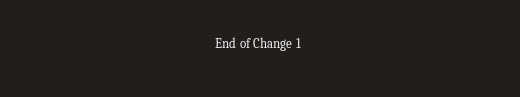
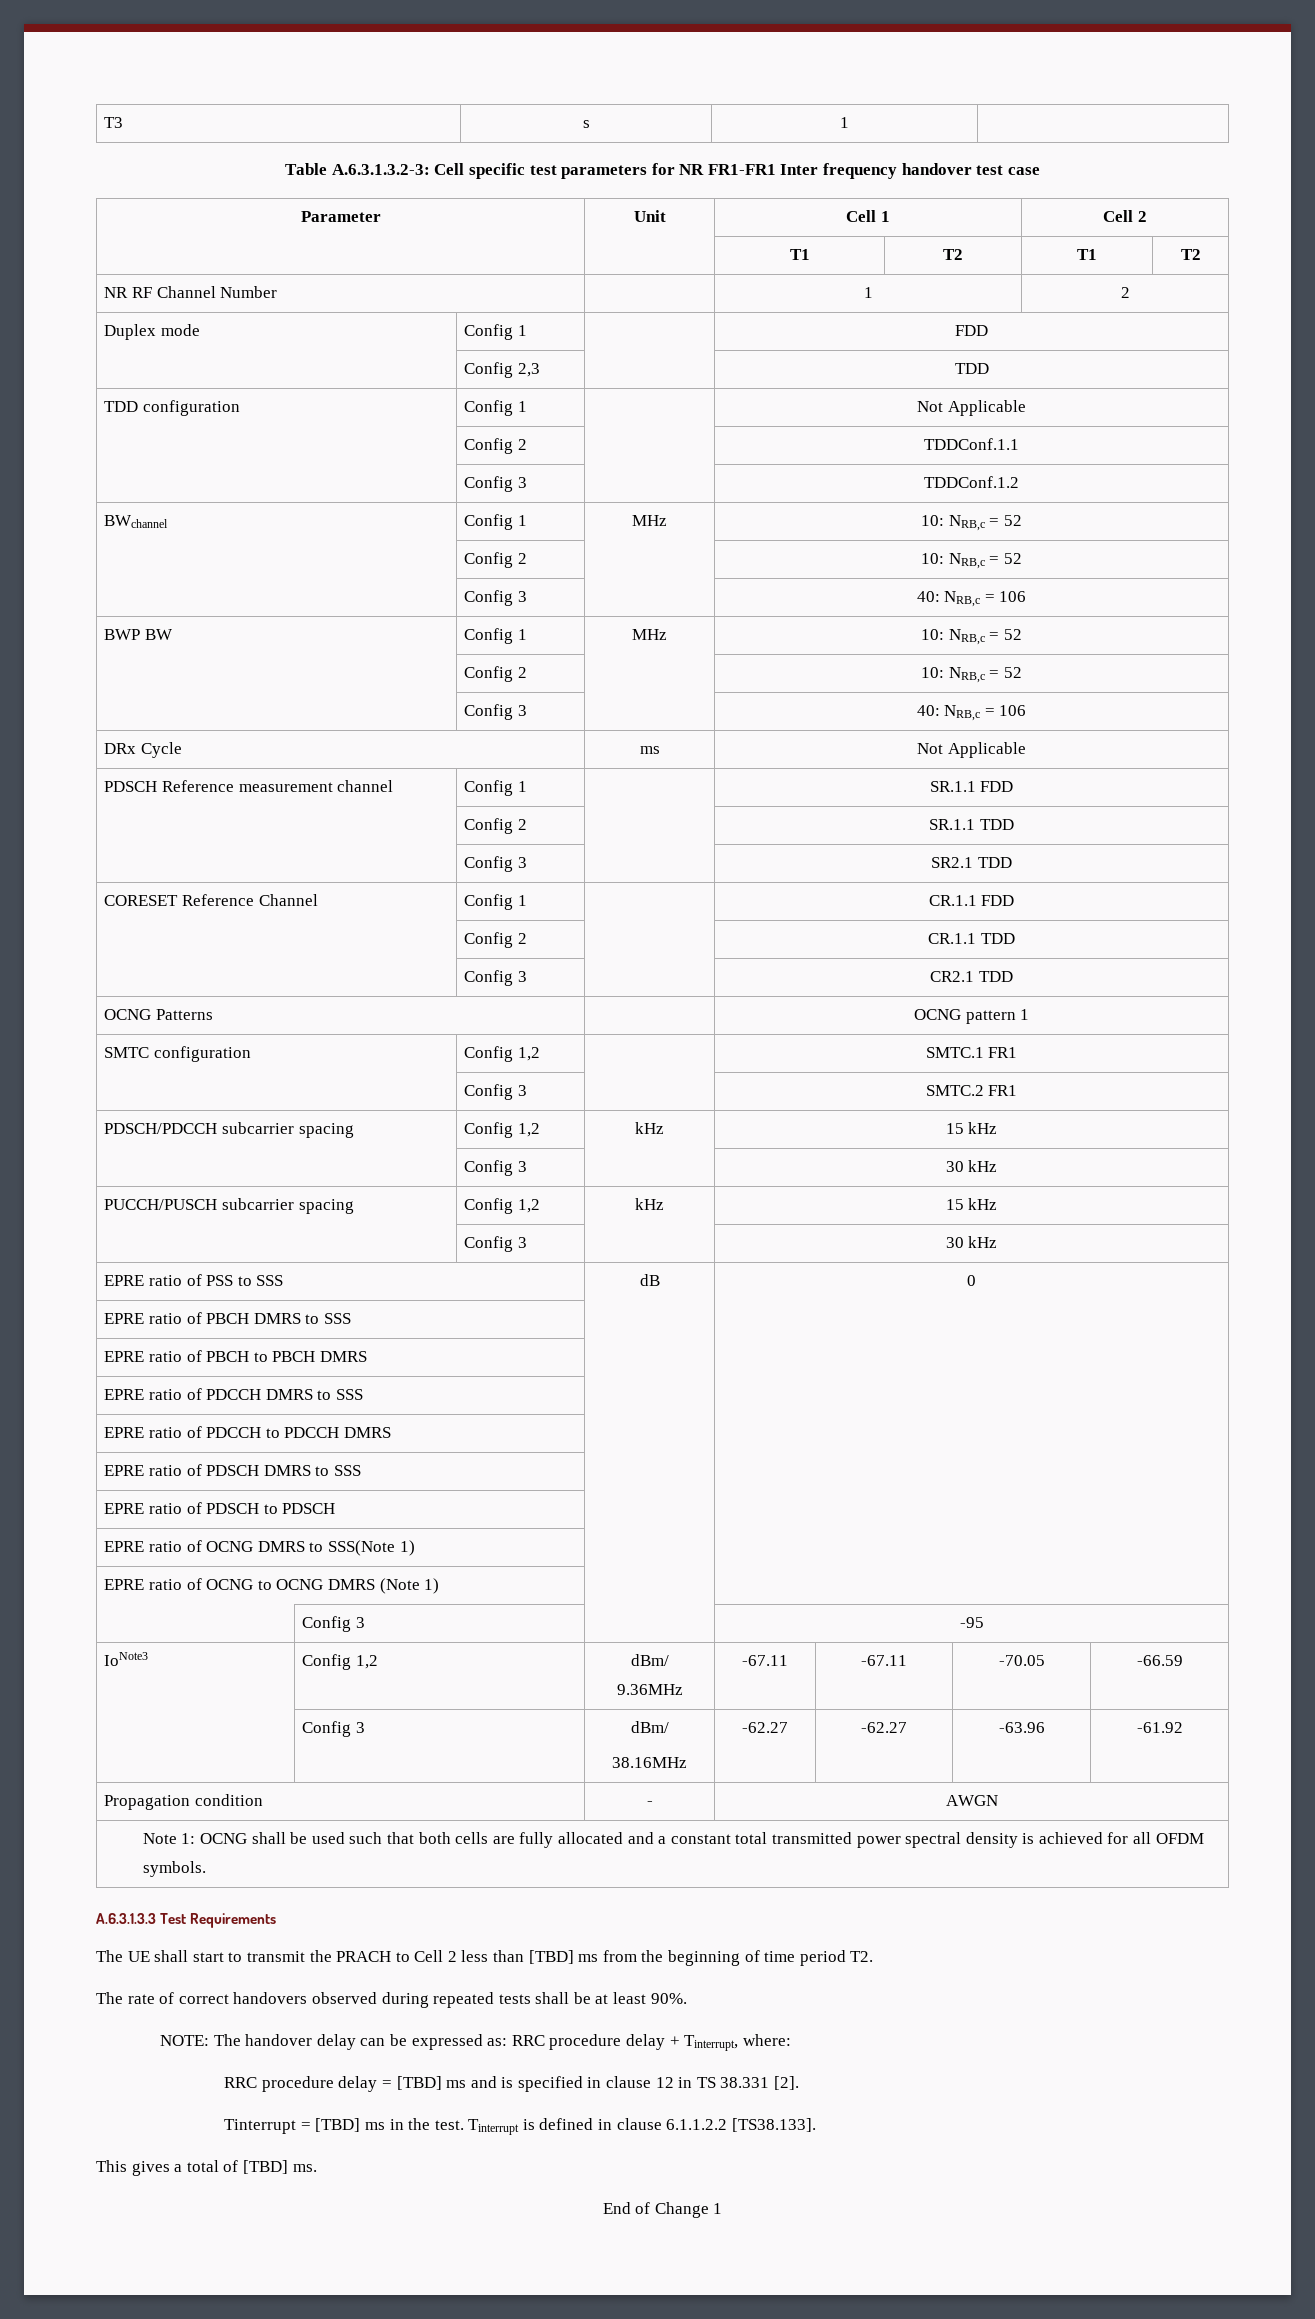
(215, 42) none -> [104,117,124,128] [582,120,590,128] [840,117,849,128] [285,163,1040,179] [300,211,381,222] [633,210,666,222] [846,210,890,222] [1103,210,1147,222] [789,249,810,260] [943,249,963,260] [1077,249,1097,260] [1180,249,1201,260] [104,286,278,298] [863,287,873,298] [1120,287,1130,298] [104,324,201,340] [464,324,528,340] [955,325,988,336] [464,362,541,378] [954,363,989,374] [104,400,241,416] [464,400,528,416] [917,400,1026,416] [464,438,528,454] [924,438,1019,450] [464,476,528,492] [924,476,1019,488] [104,515,169,528] [464,514,528,530] [632,515,667,526] [921,515,1022,531] [464,552,528,568] [921,553,1022,569] [464,590,528,606] [916,591,1027,607] [104,629,174,640] [464,628,528,644] [632,629,667,640] [921,629,1022,645] [464,666,528,682] [921,667,1022,683] [464,704,528,720] [916,705,1027,721] [104,742,183,758] [639,746,660,754] [917,742,1026,758] [104,780,394,792] [464,780,528,796] [929,781,1014,792] [464,818,528,834] [929,819,1014,830] [464,856,528,872] [931,857,1012,868] [104,894,318,906] [464,894,528,910] [928,895,1015,906] [464,932,528,948] [928,933,1015,944] [464,970,528,986] [930,971,1013,982] [104,1009,214,1020] [913,1009,1030,1024] [104,1046,252,1062] [464,1046,541,1062] [925,1047,1018,1058] [464,1084,528,1100] [925,1085,1018,1096] [104,1122,354,1138] [464,1122,541,1138] [635,1122,664,1134] [945,1122,998,1134] [464,1160,528,1176] [945,1160,998,1172] [104,1198,354,1214] [464,1198,541,1214] [635,1198,664,1210] [945,1198,998,1210] [464,1236,528,1252] [945,1236,998,1248] [104,1274,284,1286] [639,1274,660,1286] [967,1275,976,1286] [104,1312,351,1324] [104,1350,367,1362] [104,1388,363,1400] [104,1426,391,1438] [104,1464,361,1476] [104,1502,336,1514] [104,1540,415,1556] [104,1578,440,1594] [302,1616,366,1632] [959,1617,984,1628] [104,1652,149,1666] [302,1654,379,1670] [630,1654,669,1666] [616,1684,683,1695] [742,1655,788,1666] [861,1655,907,1666] [998,1655,1045,1666] [1136,1655,1183,1666] [302,1721,366,1737] [630,1721,669,1733] [612,1757,687,1768] [742,1722,788,1733] [861,1722,907,1733] [998,1722,1045,1733] [1136,1722,1183,1733] [104,1794,264,1810] [646,1801,653,1806] [945,1795,998,1806] [142,1832,1204,1848] [142,1861,206,1877] [96,1913,277,1928] [96,1950,874,1966] [96,1992,687,2008] [160,2034,791,2051] [224,2076,800,2092] [224,2118,816,2135] [96,2160,317,2176] T3 | s | 1 | // Table A.6.3.1.3.2-3: Cell specific test parameters for NR FR1-FR1 Inter frequency handover test case // Parameter | Unit | Cell 1 | Cell 2 // | | T1 | T2 | T1 | T2 // NR RF Channel Number | | 1 | 2 // Duplex mode | Config 1 | | FDD // | Config 2,3 | | TDD // TDD configuration | Config 1 | | Not Applicable // | Config 2 | | TDDConf.1.1 // | Config 3 | | TDDConf.1.2 // BWchannel | Config 1 | MHz | 10: NRB,c = 52 // | Config 2 | | 10: NRB,c = 52 // | Config 3 | | 40: NRB,c = 106 // BWP BW | Config 1 | MHz | 10: NRB,c = 52 // | Config 2 | | 10: NRB,c = 52 // | Config 3 | | 40: NRB,c = 106 // DRx Cycle | ms | Not Applicable // PDSCH Reference measurement channel | Config 1 | | SR.1.1 FDD // | Config 2 | | SR.1.1 TDD // | Config 3 | | SR2.1 TDD // CORESET Reference Channel | Config 1 | | CR.1.1 FDD // | Config 2 | | CR.1.1 TDD // | Config 3 | | CR2.1 TDD // OCNG Patterns | | OCNG pattern 1 // SMTC configuration | Config 1,2 | | SMTC.1 FR1 // | Config 3 | | SMTC.2 FR1 // PDSCH/PDCCH subcarrier spacing | Config 1,2 | kHz | 15 kHz // | Config 3 | | 30 kHz // PUCCH/PUSCH subcarrier spacing | Config 1,2 | kHz | 15 kHz // | Config 3 | | 30 kHz // EPRE ratio of PSS to SSS | dB | 0 // EPRE ratio of PBCH DMRS to SSS | | // EPRE ratio of PBCH to PBCH DMRS | | // EPRE ratio of PDCCH DMRS to SSS | | // EPRE ratio of PDCCH to PDCCH DMRS | | // EPRE ratio of PDSCH DMRS to SSS | | // EPRE ratio of PDSCH to PDSCH | | // EPRE ratio of OCNG DMRS to SSS(Note 1) | | // EPRE ratio of OCNG to OCNG DMRS (Note 1) | | // | Config 3 | | -95 // IoNote3 | Config 1,2 | dBm/ // 9.36MHz | -67.11 | -67.11 | -70.05 | -66.59 // | Config 3 | dBm/ // 38.16MHz | -62.27 | -62.27 | -63.96 | -61.92 // Propagation condition | - | AWGN // Note 1: OCNG shall be used such that both cells are fully allocated and a constant total transmitted power spectral density is achieved for all OFDM symbols. // A.6.3.1.3.3 Test Requirements // The UE shall start to transmit the PRACH to Cell 2 less than [TBD] ms from the beginning of time period T2. // The rate of correct handovers observed during repeated tests shall be at least 90%. // NOTE: The handover delay can be expressed as: RRC procedure delay + Tinterrupt, where: // RRC procedure delay = [TBD] ms and is specified in clause 12 in TS 38.331 [2]. // Tinterrupt = [TBD] ms in the test. Tinterrupt is defined in clause 6.1.1.2.2 [TS38.133]. // This gives a total of [TBD] ms. //

